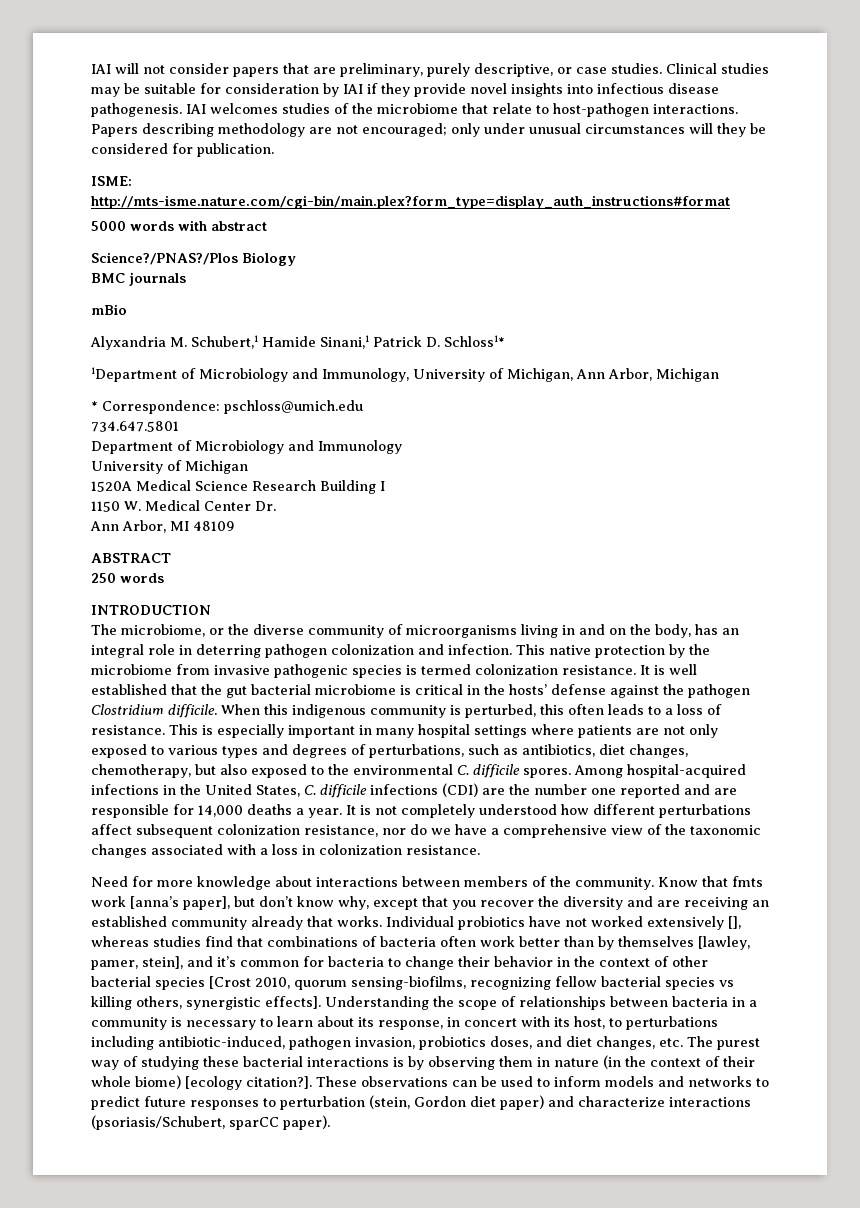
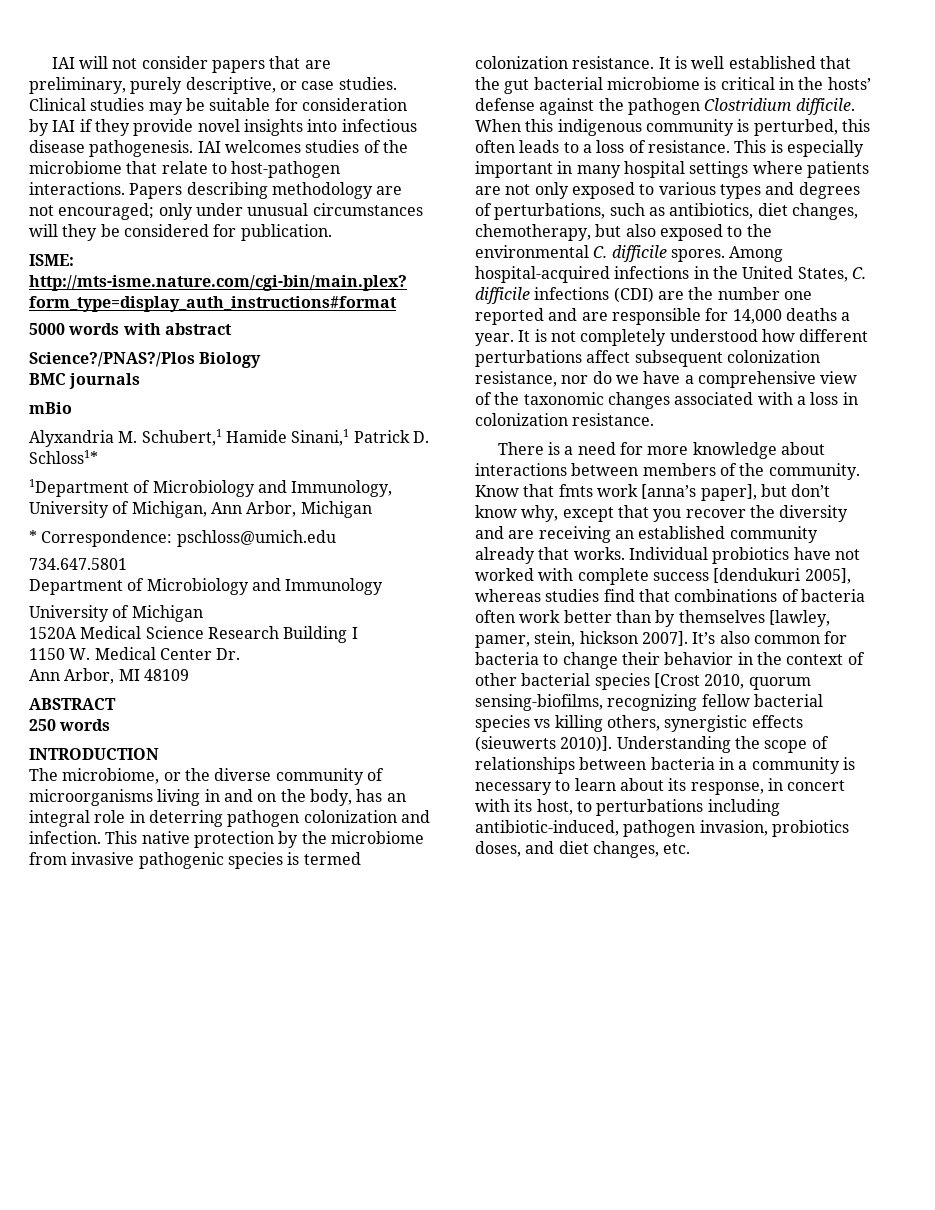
[91,876,128,887] Need -> [497,442,616,455] There is a need
[647,916,741,930] extensively [], -> [538,568,851,585] with complete success [dendukuri 2005],
[142,956,236,969] stein], and it’s -> [534,631,750,647] stein, hickson 2007]. It’s also
[265,996,321,1009] effects]. -> [751,715,803,728] [475,736,613,752] effects (sieuwerts 2010)].
[687,1036,760,1050] [91,1055,755,1070] [91,1075,769,1090] [91,1095,751,1110] [91,1115,330,1130] The purest way of studying these bacterial interactions is by observing them in nature (in the context of their whole biome) [ecology citation?]. These observations can be used to inform models and networks to predict future responses to perturbation (stein, Gordon diet paper) and characterize interactions (psoriasis/Schubert, sparCC paper). -> (691, 848) none

